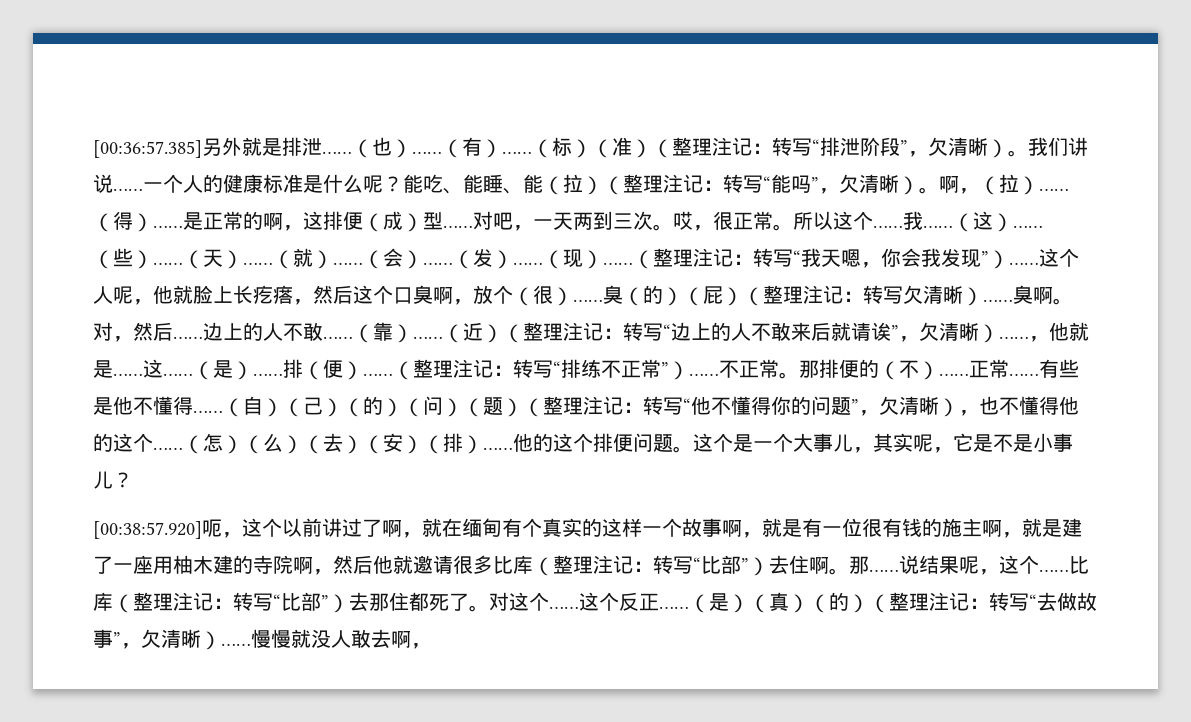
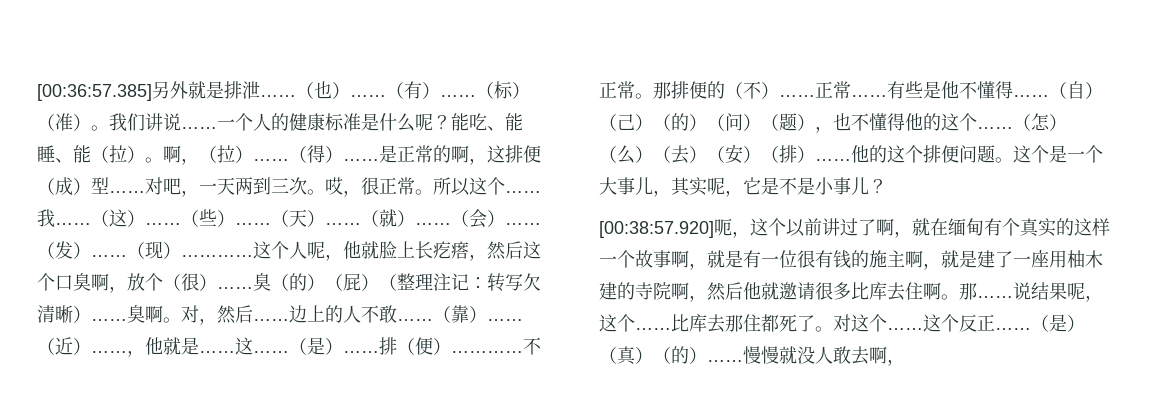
[652,137,1008,158] （整理注记：转写“排泄阶段”，欠清晰） -> (91, 122) none
[603,174,919,195] （整理注记：转写“能吗”，欠清晰） -> (145, 154) none
[603,248,1039,269] ……（整理注记：转写“我天嗯，你会我发现”）…… -> [181,255,253,257] …………
[503,322,999,343] （整理注记：转写“边上的人不敢来后就请诶”，欠清晰） -> (91, 346) none
[363,359,719,380] ……（整理注记：转写“排练不正常”）…… -> [451,351,523,353] …………
[523,396,959,417] （整理注记：转写“他不懂得你的问题”，欠清晰） -> (815, 122) none
[533,555,769,576] （整理注记：转写“比部”） -> (887, 291) none
[113,592,349,613] （整理注记：转写“比部”） -> (707, 323) none
[869,592,1097,613] [93,629,221,650] （整理注记：转写“去做故事”，欠清晰） -> (707, 355) none

